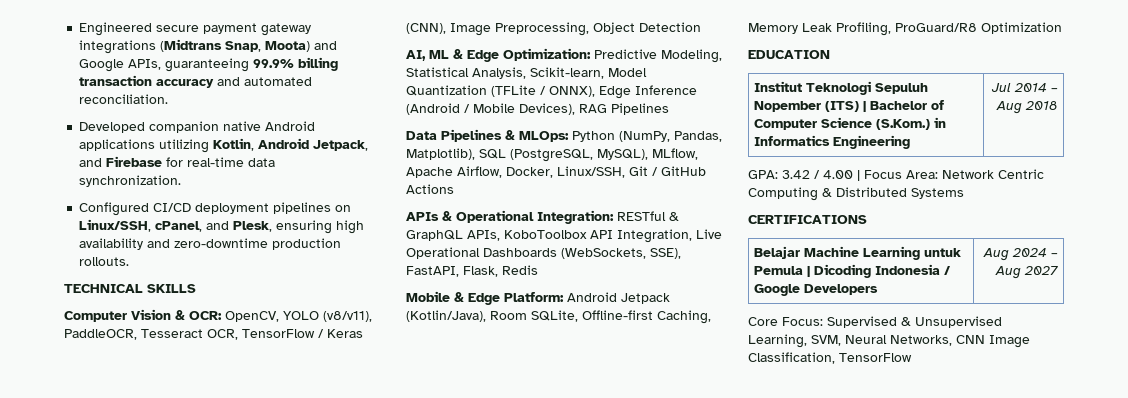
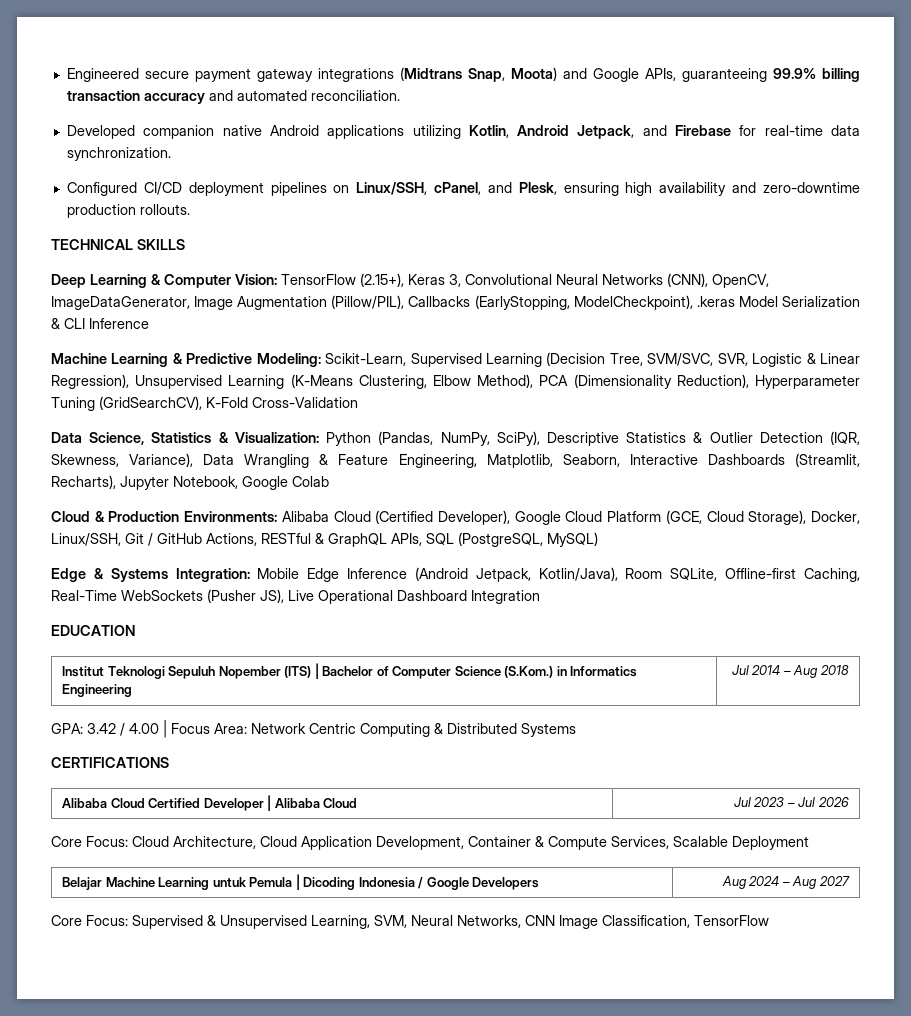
[64,309,372,322] [64,329,363,340] [406,22,701,36] [406,48,722,63] [406,67,647,79] [406,85,697,99] [406,103,669,115] [406,129,722,142] [406,148,698,162] [406,166,502,178] Computer Vision & OCR: OpenCV, YOLO (v8/v11), PaddleOCR, Tesseract OCR, TensorFlow / Keras (CNN), Image Preprocessing, Object Detection // AI, ML & Edge Optimization: Predictive Modeling, Statistical Analysis, Scikit-learn, Model Quantization (TFLite / ONNX), Edge Inference (Android / Mobile Devices), RAG Pipelines // Data Pipelines & MLOps: Python (NumPy, Pandas, Matplotlib), SQL (PostgreSQL, MySQL), MLflow, Apache Airflow, -> [51,273,769,288] [51,295,860,310] [51,318,149,329] [51,352,861,367] [51,374,860,389] [51,396,358,411] [51,431,860,446] [51,453,860,468] [51,475,329,490] [51,510,807,525] Deep Learning & Computer Vision: TensorFlow (2.15+), Keras 3, Convolutional Neural Networks (CNN), OpenCV, ImageDataGenerator, Image Augmentation (Pillow/PIL), Callbacks (EarlyStopping, ModelCheckpoint), .keras Model Serialization & CLI Inference // Machine Learning & Predictive Modeling: Scikit-Learn, Supervised Learning (Decision Tree, SVM/SVC, SVR, Logistic & Linear Regression), Unsupervised Learning (K-Means Clustering, Elbow Method), PCA (Dimensionality Reduction), Hyperparameter Tuning (GridSearchCV), K-Fold Cross-Validation // Data Science, Statistics & Visualization: Python (Pandas, NumPy, SciPy), Descriptive Statistics & Outlier Detection (IQR, Skewness, Variance), Data Wrangling & Feature Engineering, Matplotlib, Seaborn, Interactive Dashboards (Streamlit, Recharts), Jupyter Notebook, Google Colab // Cloud & Production Environments: Alibaba Cloud (Certified Developer), Google Cloud Platform (GCE, Cloud Storage),
[406,184,454,194] [406,210,679,224] [406,229,722,243] [406,247,681,259] [406,265,538,277] [406,291,670,305] [406,310,711,324] [748,22,1062,36] Actions // APIs & Operational Integration: RESTful & GraphQL APIs, KoboToolbox API Integration, Live Operational Dashboards (WebSockets, SSE), FastAPI, Flask, Redis // Mobile & Edge Platform: Android Jetpack (Kotlin/Java), Room SQLite, Offline-first Caching, Memory Leak Profiling, ProGuard/R8 Optimization -> [206,532,598,547] [51,567,860,582] [51,589,540,604] Actions, RESTful & GraphQL APIs, SQL (PostgreSQL, MySQL) // Edge & Systems Integration: Mobile Edge Inference (Android Jetpack, Kotlin/Java), Room SQLite, Offline-first Caching, Real-Time WebSockets (Pusher JS), Live Operational Dashboard Integration
(867, 219) none -> [62,795,358,811] [733,797,849,807] [51,836,809,850] // Alibaba Cloud Certified Developer | Alibaba Cloud | Jul 2023 – Jul 2026 // Core Focus: Cloud Architecture, Cloud Application Development, Container & Compute Services, Scalable Deployment

